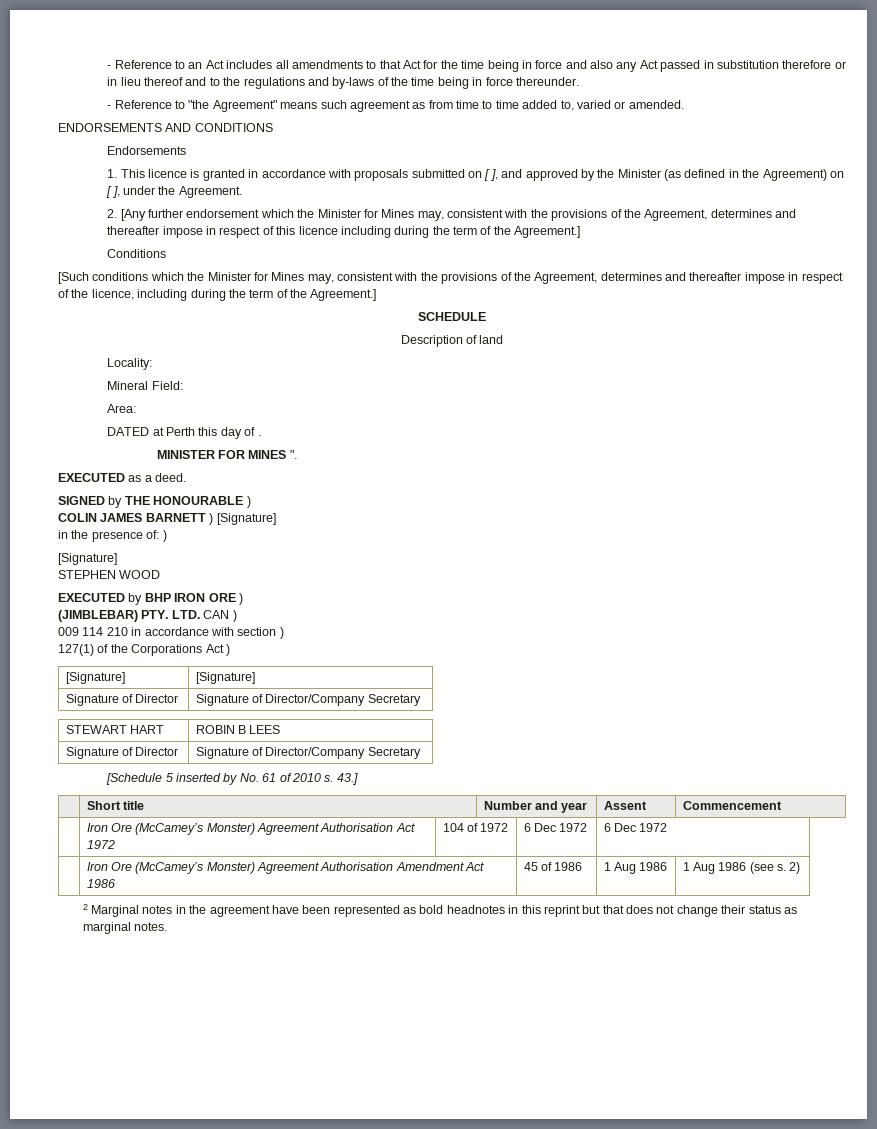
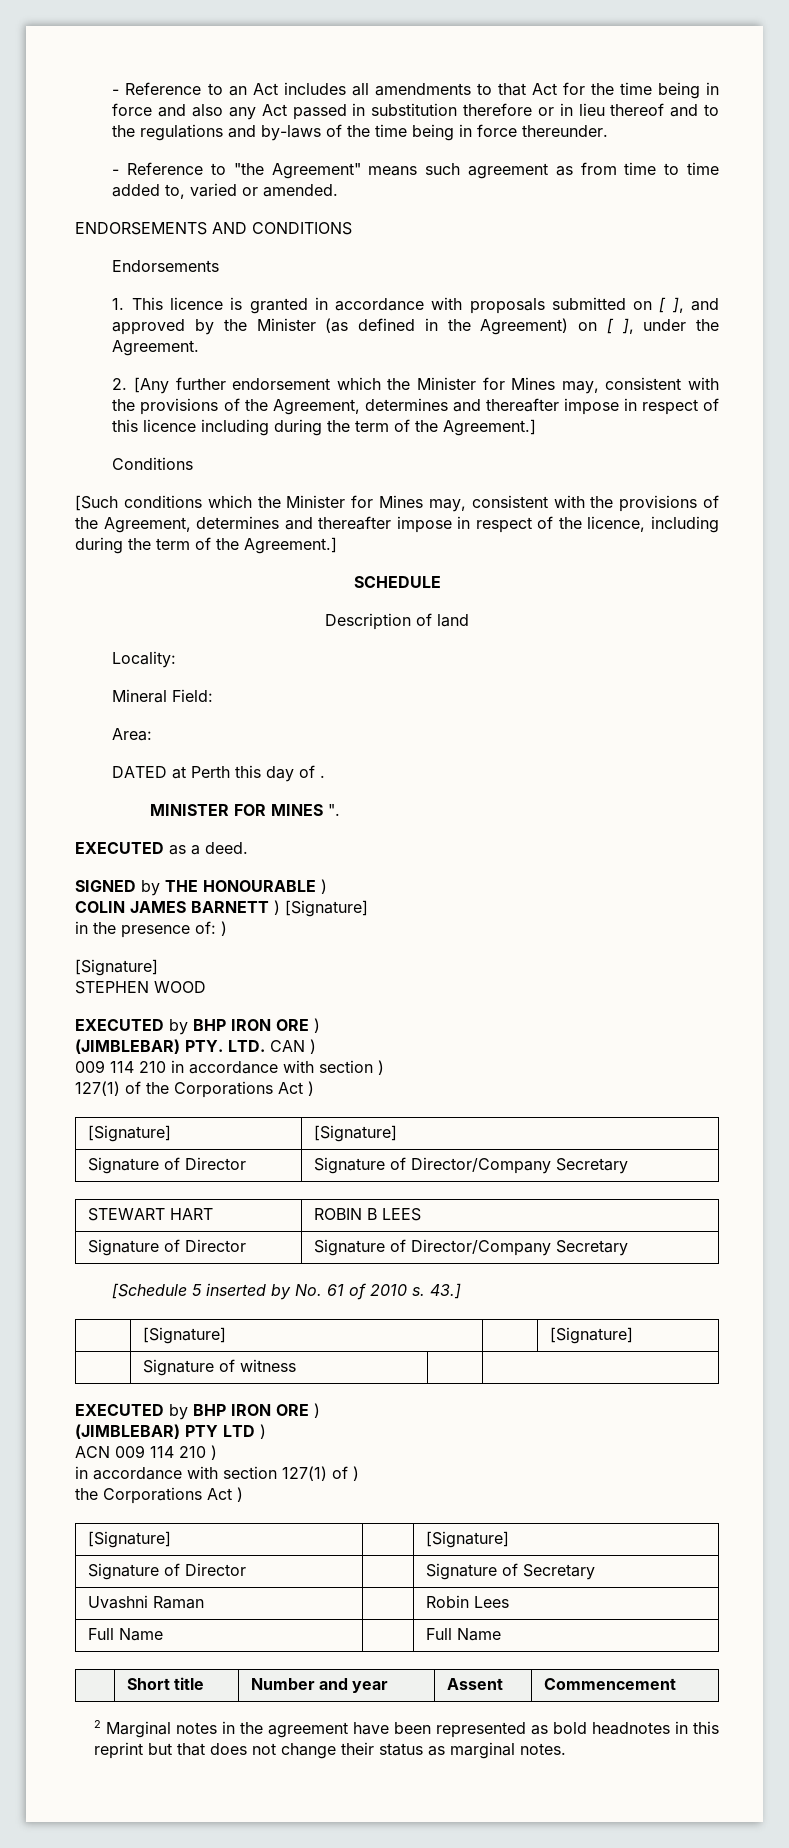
(358, 779) none -> [142,1327,226,1344] [549,1327,633,1344] [142,1359,296,1376] [75,1403,320,1420] [75,1424,266,1439] [75,1445,217,1460] [75,1466,359,1481] [75,1487,243,1504] [87,1531,171,1548] [425,1531,509,1548] [87,1563,246,1580] [425,1563,595,1580] [87,1595,204,1609] [425,1595,509,1608] [87,1628,163,1641] [425,1628,501,1641] // | [Signature] | | [Signature] // | Signature of witness | | // EXECUTED by BHP IRON ORE ) // (JIMBLEBAR) PTY LTD ) // ACN 009 114 210 ) // in accordance with section 127(1) of ) // the Corporations Act ) // [Signature] | | [Signature] // Signature of Director | | Signature of Secretary // Uvashni Raman | | Robin Lees // Full Name | | Full Name
[86,823,415,835] [86,840,115,849] [442,823,509,832] [523,823,588,832] [603,823,668,832] [86,862,485,874] [86,879,115,888] [523,862,583,871] [603,862,668,874] [682,862,801,874] // | Iron Ore (McCamey’s Monster) Agreement Authorisation Act 1972 | 104 of 1972 | 6 Dec 1972 | 6 Dec 1972 // | Iron Ore (McCamey’s Monster) Agreement Authorisation Amendment Act 1986 | 45 of 1986 | 1 Aug 1986 | 1 Aug 1986 (see s. 2) -> (676, 1684) none

